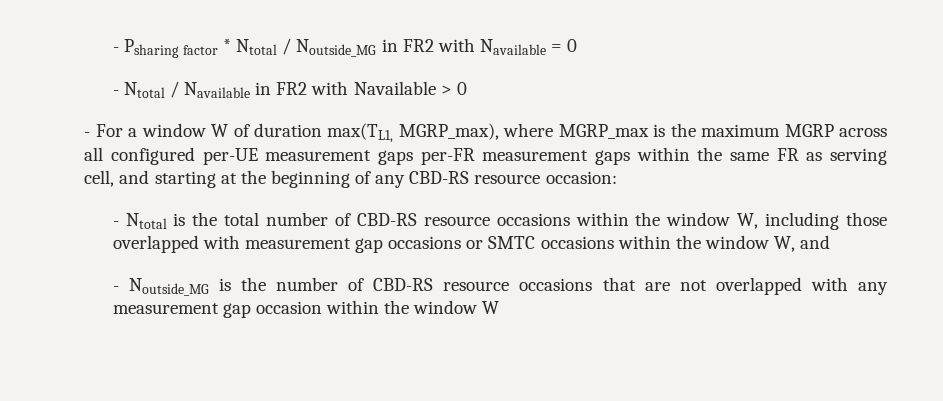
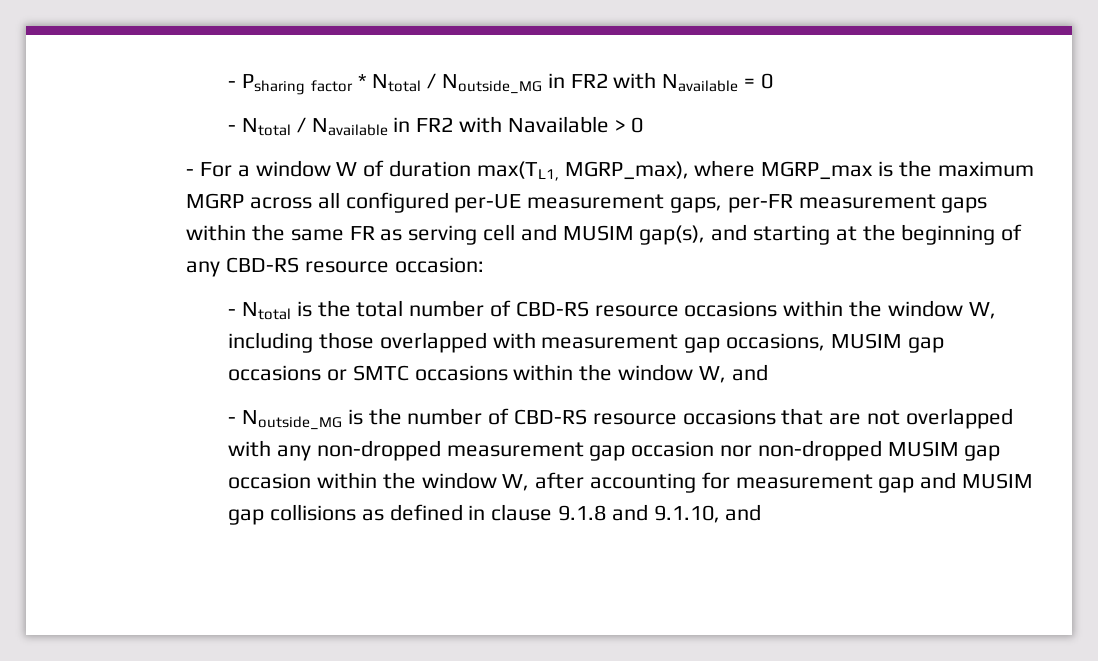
[377,150,413,165] gaps -> [669,197,722,213] gaps,
[84,170,115,187] cell, -> [482,224,706,245] cell and MUSIM gap(s),
(384, 245) none -> [726,333,944,353] occasions, MUSIM gap
(888, 288) none -> [316,440,441,461] non-dropped
[326,300,500,314] within the window W -> [720,440,1001,461] [228,472,1034,493] [228,504,762,525] nor non-dropped MUSIM gap occasion within the window W, after accounting for measurement gap and MUSIM gap collisions as defined in clause 9.1.8 and 9.1.10, and

